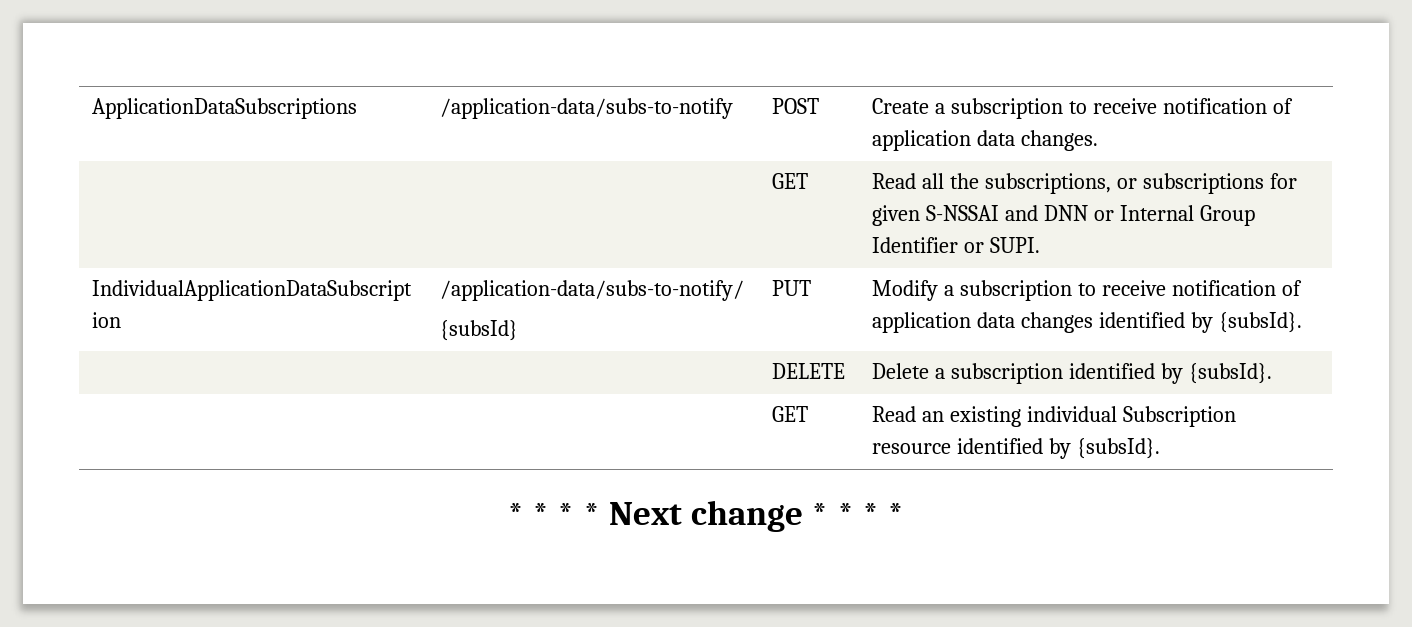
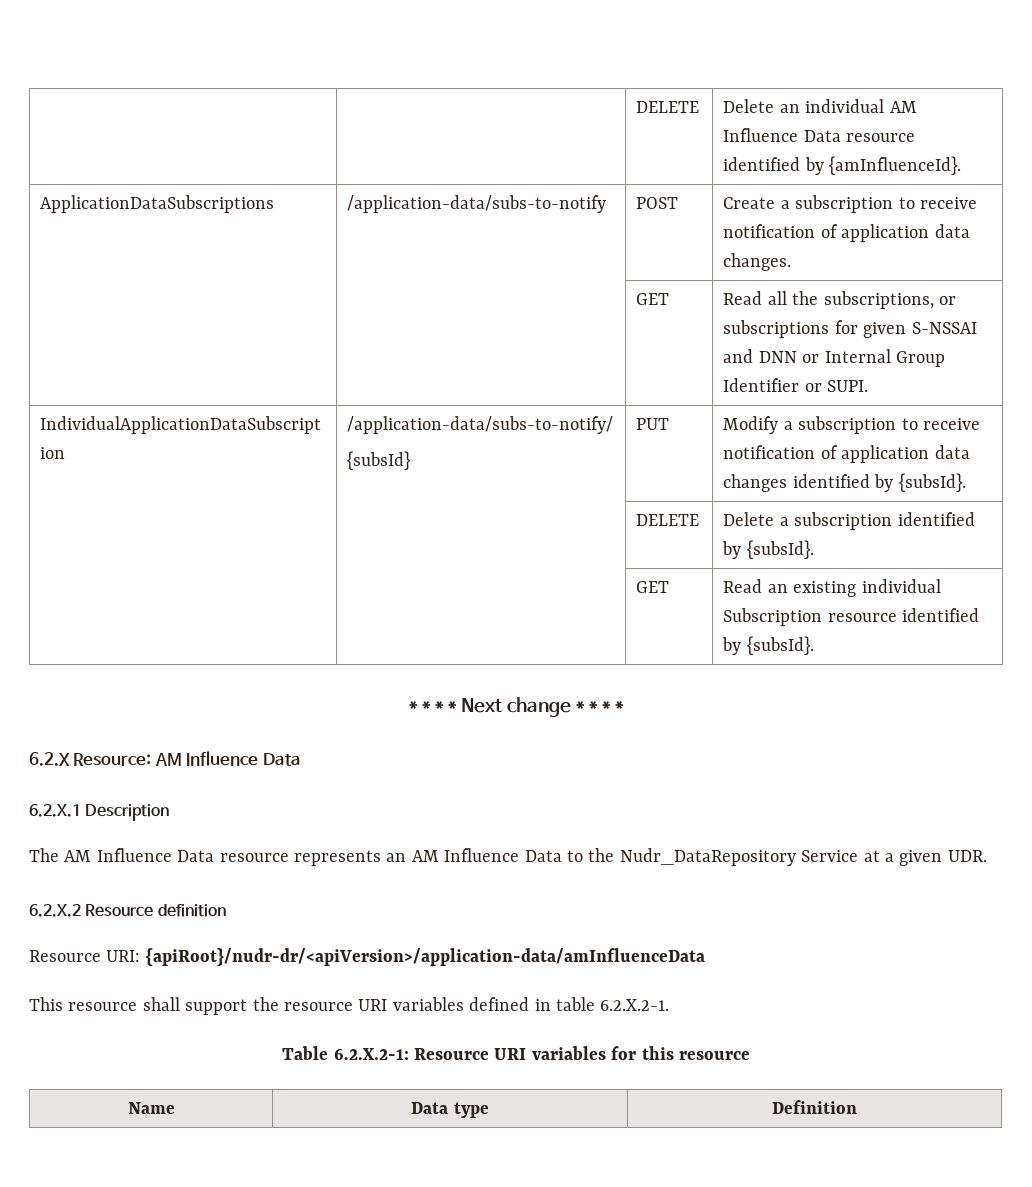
(92, 108) none -> [636,101,700,113] [723,99,917,113] [723,128,916,142] [723,156,962,175] | | DELETE | Delete an individual AM Influence Data resource identified by {amInfluenceId}. //
(905, 514) none -> [29,751,301,766] [29,804,170,821] [29,848,987,866] [29,904,226,917] [29,948,705,966] [29,997,670,1015] [282,1046,750,1060] [127,1102,175,1114] [411,1102,489,1118] [772,1100,858,1114] // 6.2.X Resource: AM Influence Data // 6.2.X.1 Description // The AM Influence Data resource represents an AM Influence Data to the Nudr_DataRepository Service at a given UDR. // 6.2.X.2 Resource definition // Resource URI: {apiRoot}/nudr-dr/<apiVersion>/application-data/amInfluenceData // This resource shall support the resource URI variables defined in table 6.2.X.2-1. // Table 6.2.X.2-1: Resource URI variables for this resource // Name | Data type | Definition

